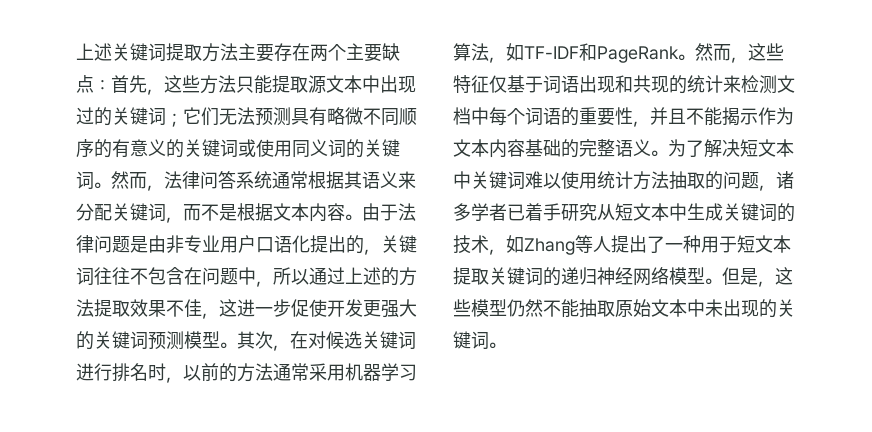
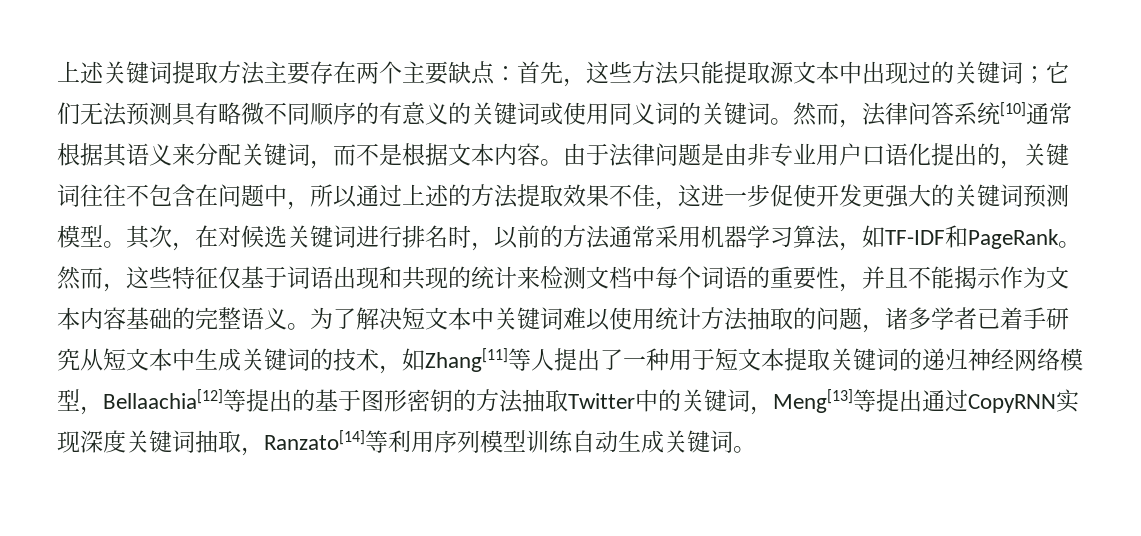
(272, 180) none -> [1000,102,1026,117] [10]
[524,238,575,255] Zhang -> [425,348,508,372] Zhang[11]
[705,267,793,287] [453,299,777,318] 。但是，这些模型仍然不能抽取原始文本中未出现的 -> [80,389,1079,415] [57,430,664,456] ，Bellaachia[12]等提出的基于图形密钥的方法抽取Twitter中的关键词，Meng[13]等提出通过CopyRNN实现深度关键词抽取，Ranzato[14]等利用序列模型训练自动生成

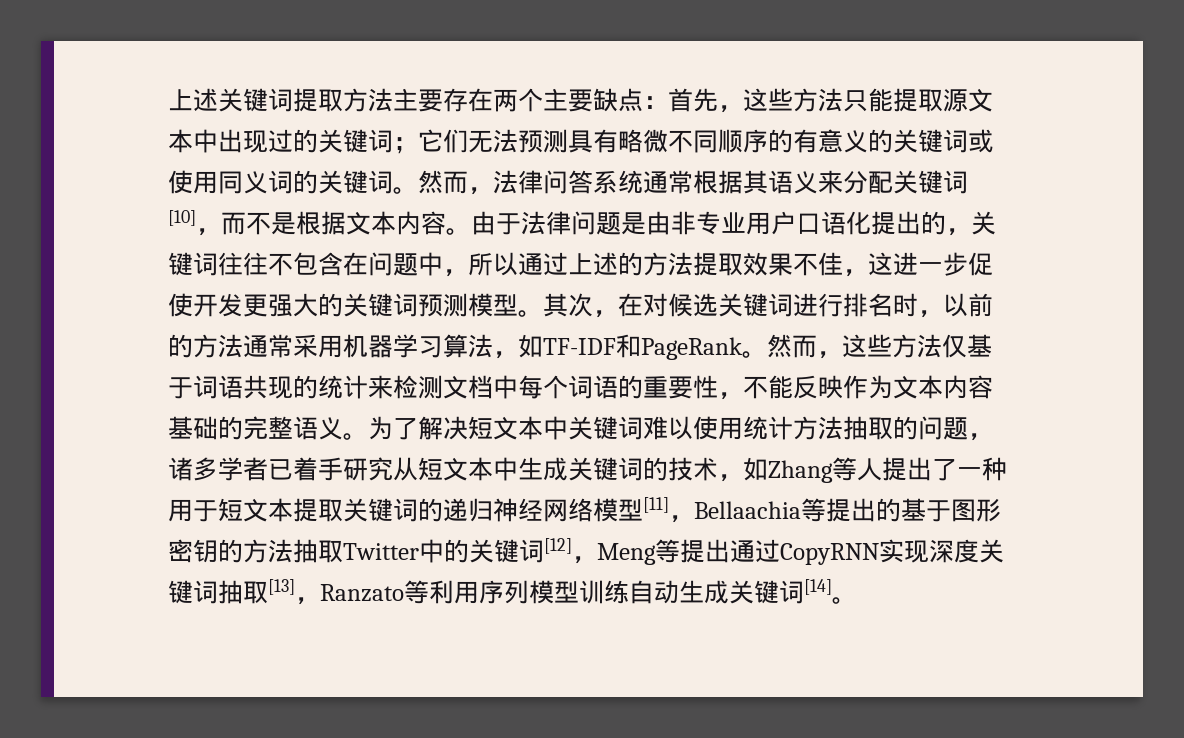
[1000,102,1026,117] [10] -> (643, 182) none
(310, 154) none -> [168,210,196,226] [10]
[172,266,218,289] 特征 -> [892,334,942,358] 方法
[333,266,402,289] 出现和 -> (243, 387) none
[862,266,1001,289] 并且不能揭示 -> [743,375,843,399] 不能反映
[425,348,508,372] Zhang[11] -> [768,460,833,483] Zhang
[80,389,223,415] ，Bellaachia[12] -> [643,497,669,513] [669,501,801,523] [11]，Bellaachia
[750,389,853,415] ，Meng[13] -> [544,538,572,554] [572,543,656,565] [12]，Meng
[241,430,365,456] ，Ranzato[14] -> [268,579,295,595] [295,584,404,605] [13]，Ranzato
(733, 441) none -> [804,579,832,595] [14]

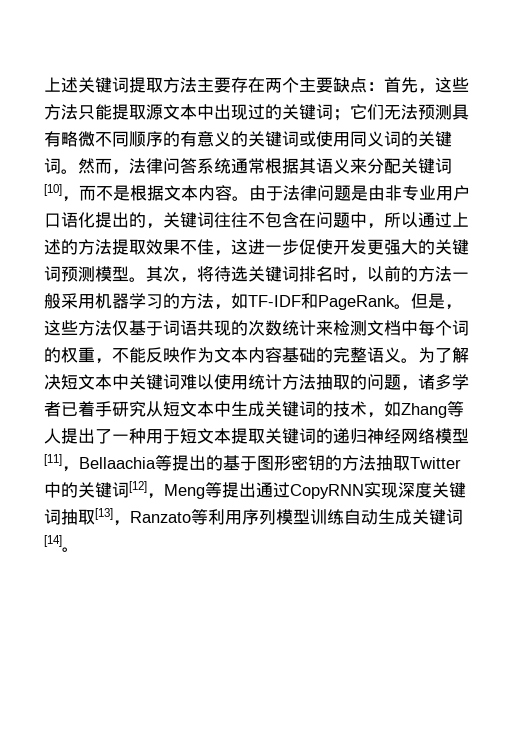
[618,293,693,317] 在对候 -> [197,266,231,282] 将待
[793,293,843,317] 进行 -> (299, 274) none
[243,334,293,358] 通常 -> [452,272,469,280] [44,293,61,309] 一般
[443,334,468,358] 算 -> [163,293,197,309] 的方
[767,334,817,358] 然而 -> [411,293,445,309] 但是
(318, 387) none -> [248,320,282,336] 次数
[593,375,718,399] 语的重要性 -> [44,347,95,363] 的权重

